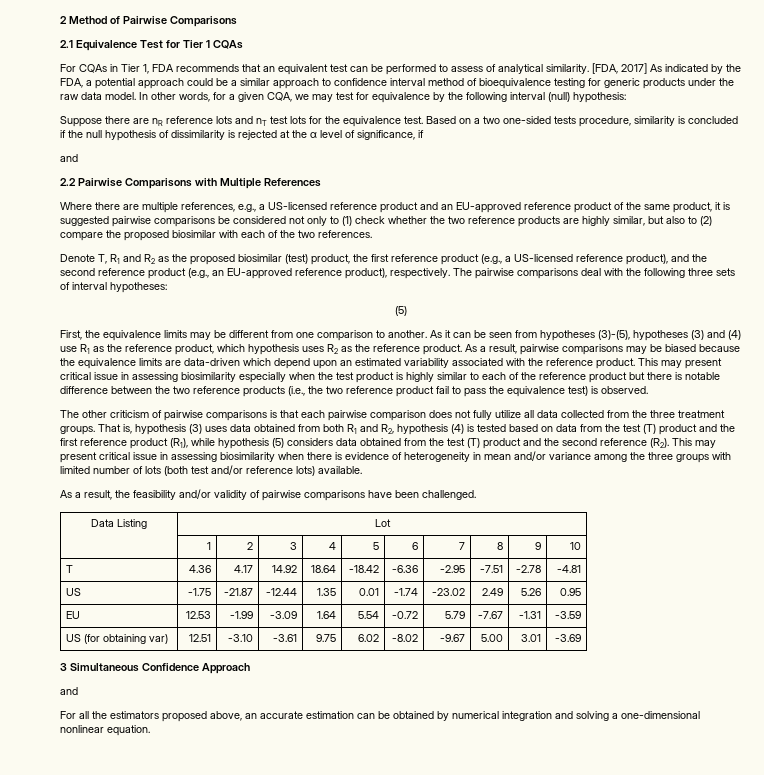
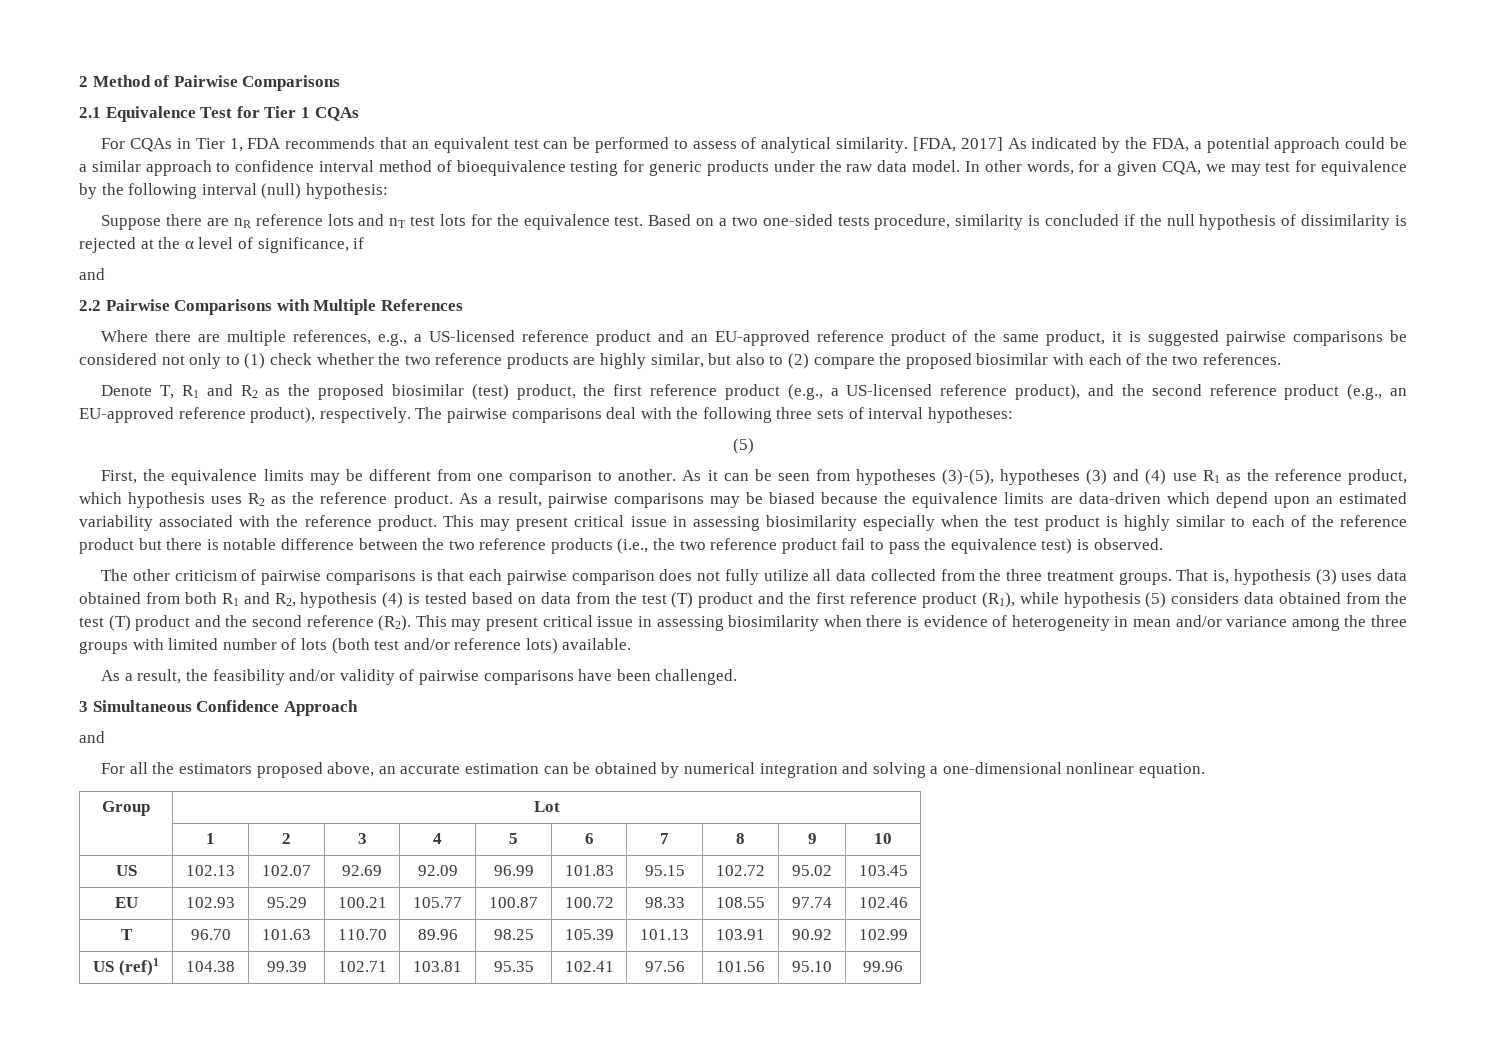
[91,519,147,529] [374,519,391,527] [206,542,211,550] [246,542,253,550] [289,542,297,550] [328,542,336,550] [372,542,379,550] [411,542,418,550] [458,542,465,550] [496,542,503,550] [534,542,541,550] [569,542,581,550] [66,565,74,573] [188,565,211,573] [233,565,253,573] [271,565,297,573] [310,565,336,573] [348,565,379,573] [391,565,418,573] [439,565,465,573] [479,565,503,573] [515,565,541,573] [556,565,581,573] [66,588,82,596] [187,588,211,596] [223,588,253,596] [265,588,297,596] [316,588,336,596] [358,588,379,596] [393,588,418,596] [431,588,465,596] [481,588,503,596] [520,588,541,596] [559,588,581,596] [66,611,81,619] [185,611,211,619] [229,611,253,619] [269,611,297,619] [316,611,336,619] [357,611,379,619] [391,611,418,619] [444,611,465,619] [477,611,503,619] [518,611,541,619] [554,611,581,619] [66,634,169,644] [188,634,211,642] [227,634,253,642] [272,634,297,642] [315,634,336,642] [357,634,379,642] [391,634,418,642] [439,634,465,642] [480,634,503,642] [520,634,541,642] [554,634,581,642] // Data Listing | Lot // | 1 | 2 | 3 | 4 | 5 | 6 | 7 | 8 | 9 | 10 // T | 4.36 | 4.17 | 14.92 | 18.64 | -18.42 | -6.36 | -2.95 | -7.51 | -2.78 | -4.81 // US | -1.75 | -21.87 | -12.44 | 1.35 | 0.01 | -1.74 | -23.02 | 2.49 | 5.26 | 0.95 // EU | 12.53 | -1.99 | -3.09 | 1.64 | 5.54 | -0.72 | 5.79 | -7.67 | -1.31 | -3.59 // US (for obtaining var) | 12.51 | -3.10 | -3.61 | 9.75 | 6.02 | -8.02 | -9.67 | 5.00 | 3.01 | -3.69 -> (738, 677) none
(150, 730) none -> [102,801,150,816] [533,801,560,812] [206,833,215,844] [282,833,291,844] [357,833,367,844] [433,833,442,844] [509,833,518,844] [584,833,594,844] [660,833,669,844] [736,833,745,844] [807,833,817,844] [874,833,892,844] [115,865,137,876] [186,865,235,876] [262,865,311,876] [342,865,382,876] [417,865,458,876] [493,865,534,876] [564,865,614,876] [644,865,685,876] [716,865,765,876] [792,865,832,876] [858,865,908,876] [114,897,138,908] [186,897,235,908] [266,897,307,908] [337,897,387,908] [413,897,462,908] [489,897,538,908] [564,897,614,908] [644,897,685,908] [716,897,765,908] [792,897,832,908] [858,897,908,908] [120,929,133,940] [190,929,231,940] [262,929,311,940] [337,929,387,940] [417,929,458,940] [493,929,534,940] [564,929,614,940] [640,929,689,940] [716,929,765,940] [792,929,832,940] [858,929,908,940] [93,958,159,976] [186,961,235,972] [266,961,307,972] [337,961,387,972] [413,961,462,972] [493,961,534,972] [564,961,614,972] [644,961,685,972] [716,961,765,972] [792,961,832,972] [863,961,903,972] // Group | Lot // | 1 | 2 | 3 | 4 | 5 | 6 | 7 | 8 | 9 | 10 // US | 102.13 | 102.07 | 92.69 | 92.09 | 96.99 | 101.83 | 95.15 | 102.72 | 95.02 | 103.45 // EU | 102.93 | 95.29 | 100.21 | 105.77 | 100.87 | 100.72 | 98.33 | 108.55 | 97.74 | 102.46 // T | 96.70 | 101.63 | 110.70 | 89.96 | 98.25 | 105.39 | 101.13 | 103.91 | 90.92 | 102.99 // US (ref)1 | 104.38 | 99.39 | 102.71 | 103.81 | 95.35 | 102.41 | 97.56 | 101.56 | 95.10 | 99.96

